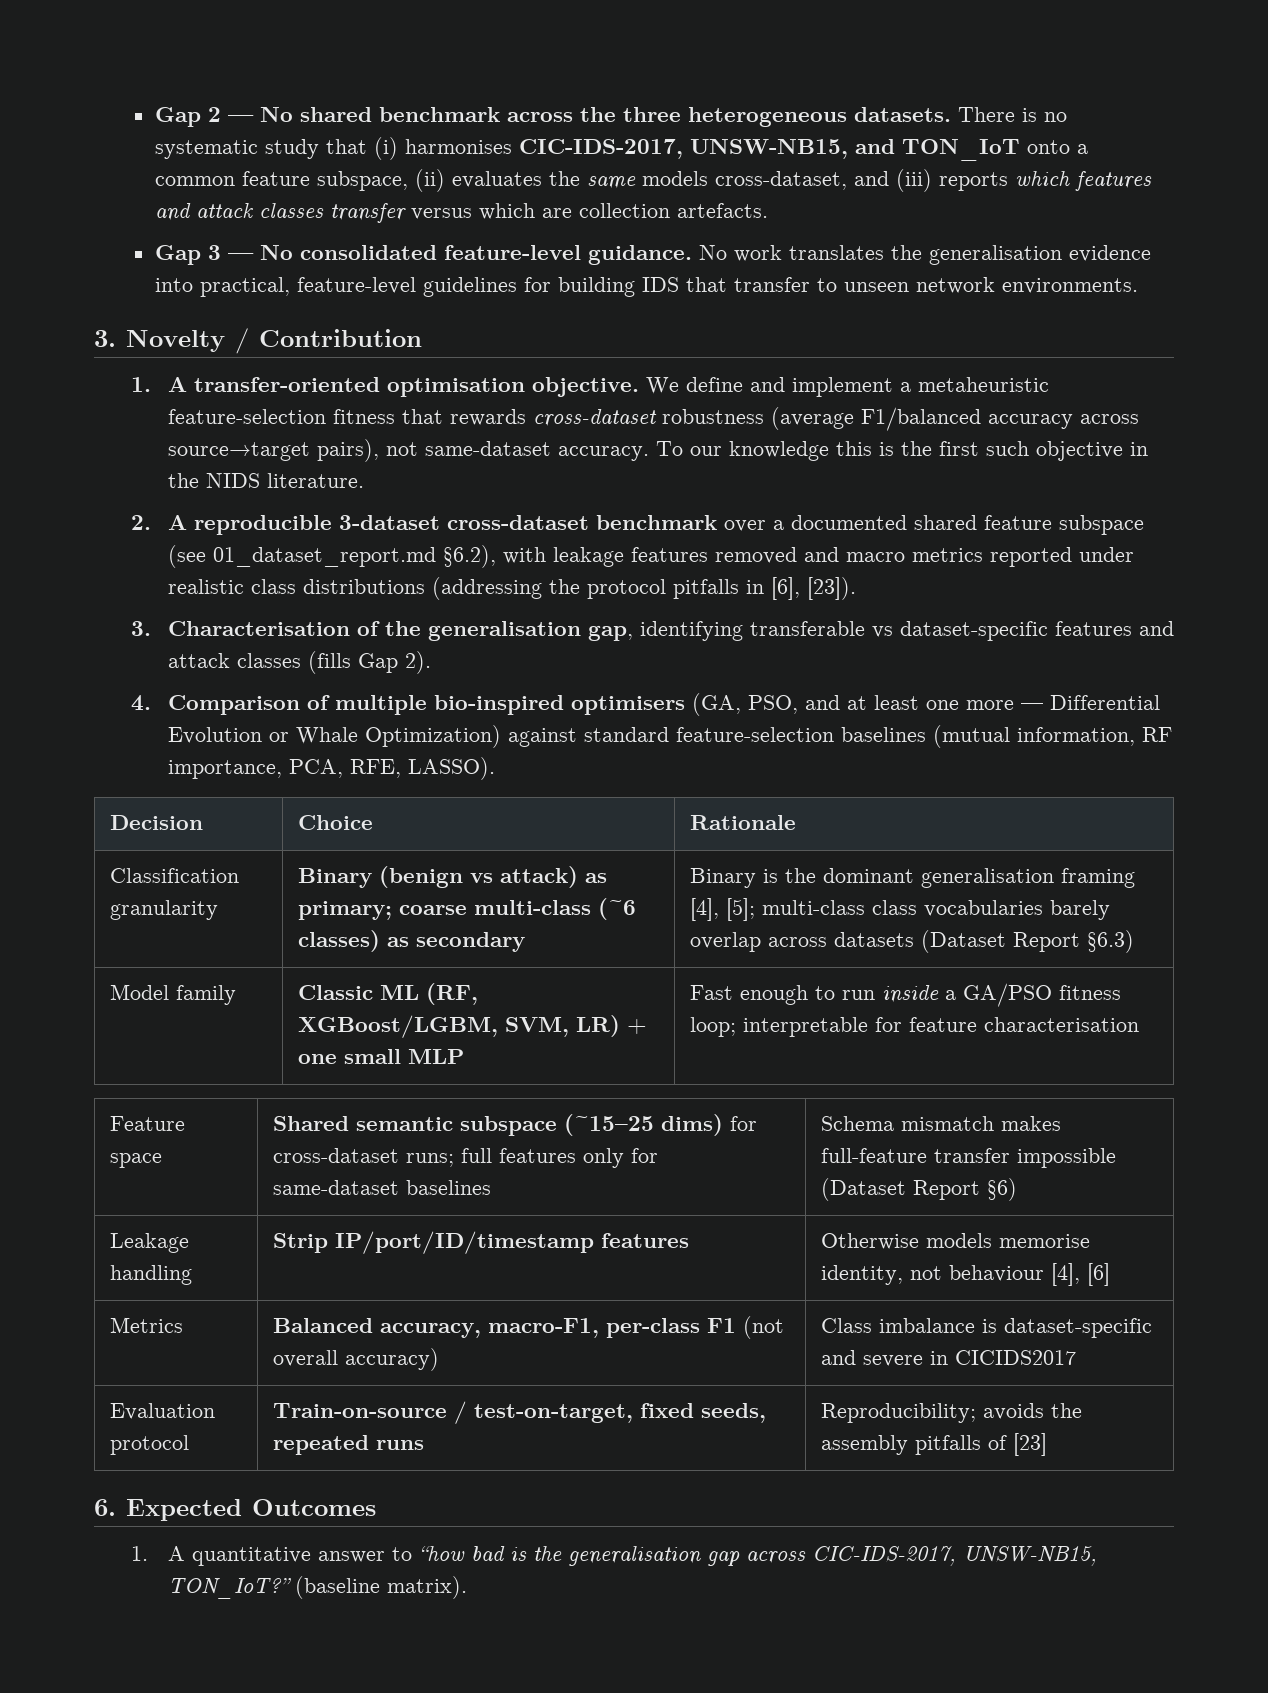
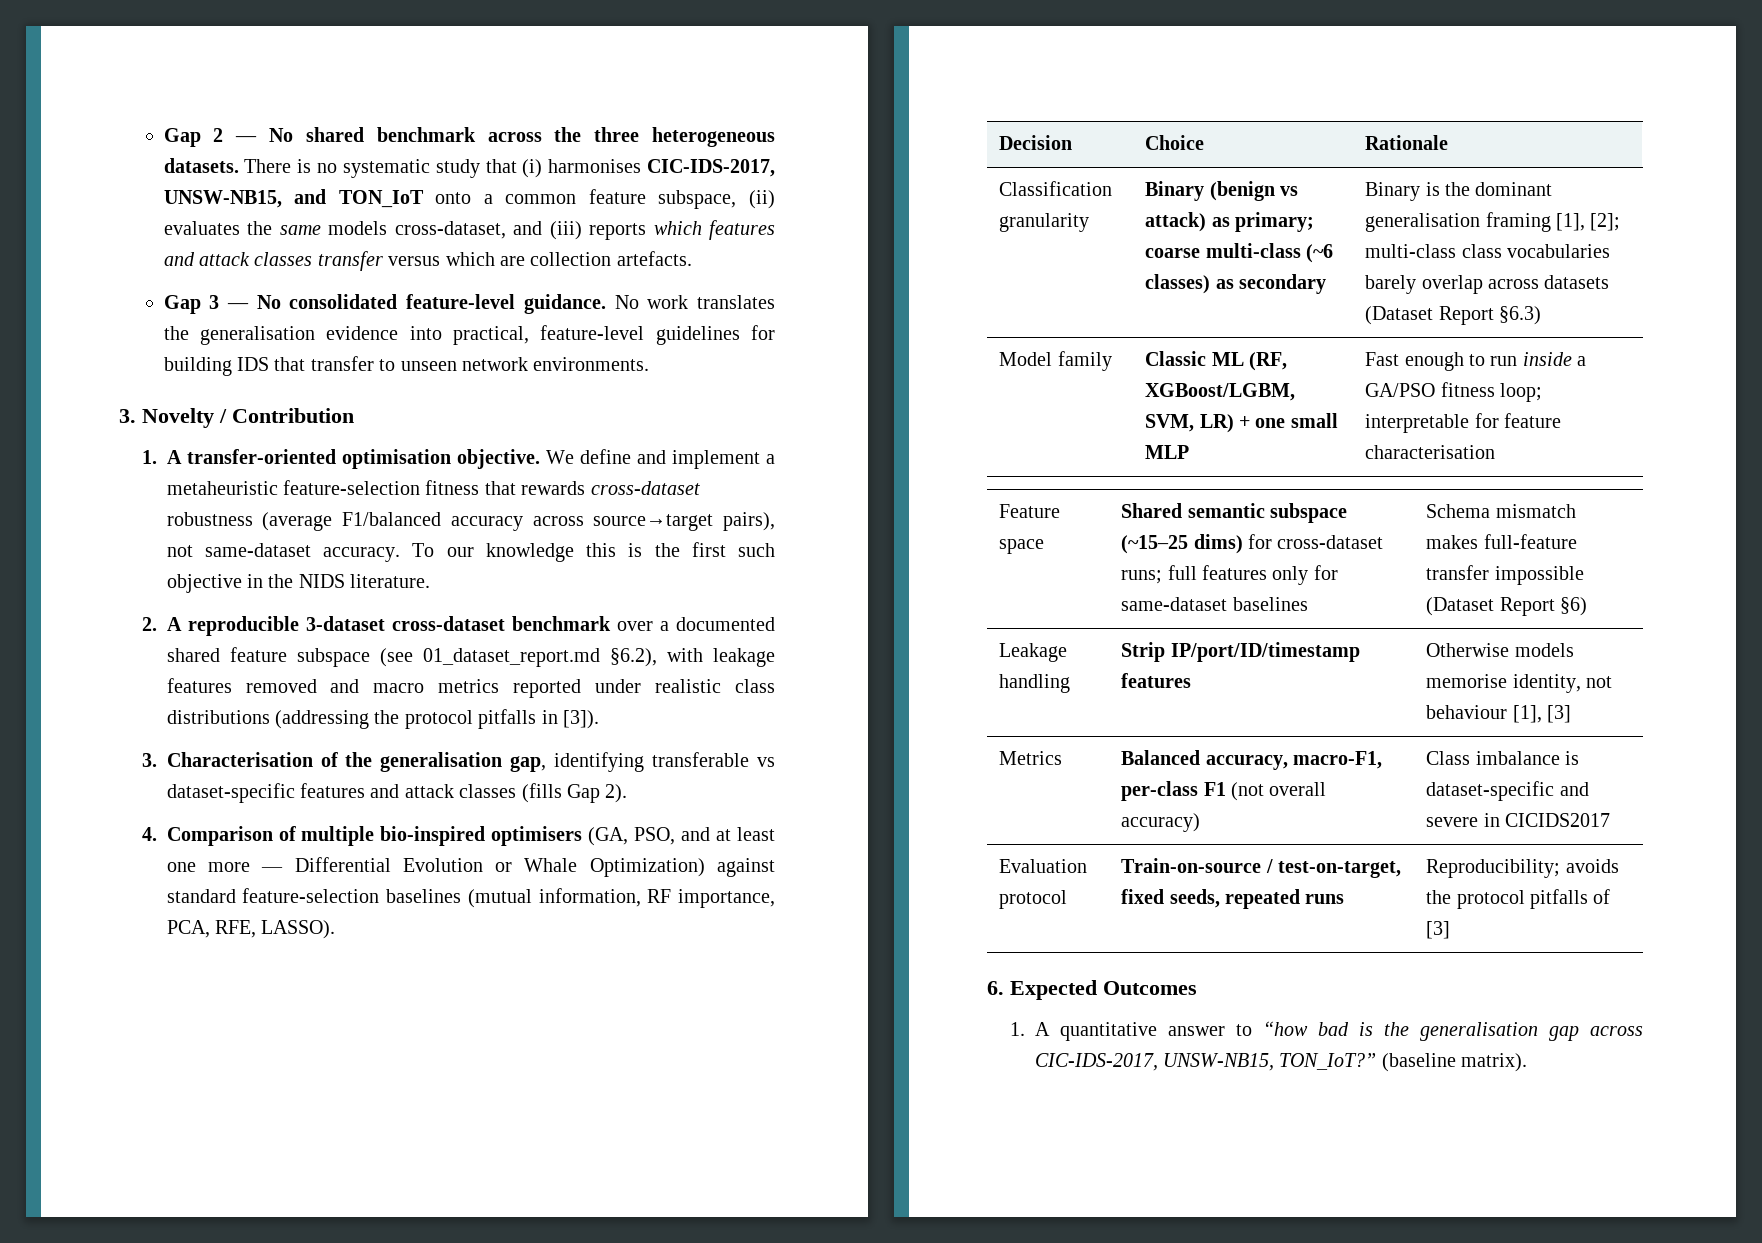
[770,577,856,600] [6], [23]). -> [562,710,599,729] [3]).
[689,898,755,921] [4], [5]; -> [1555,213,1621,231] [1], [2];
[1050,1263,1110,1286] [4], [6] -> [1512,705,1571,723] [1], [3]
[820,1435,908,1455] assembly -> [1456,890,1525,909] protocol
[1012,1433,1047,1456] [23] -> [1426,921,1451,939] [3]

